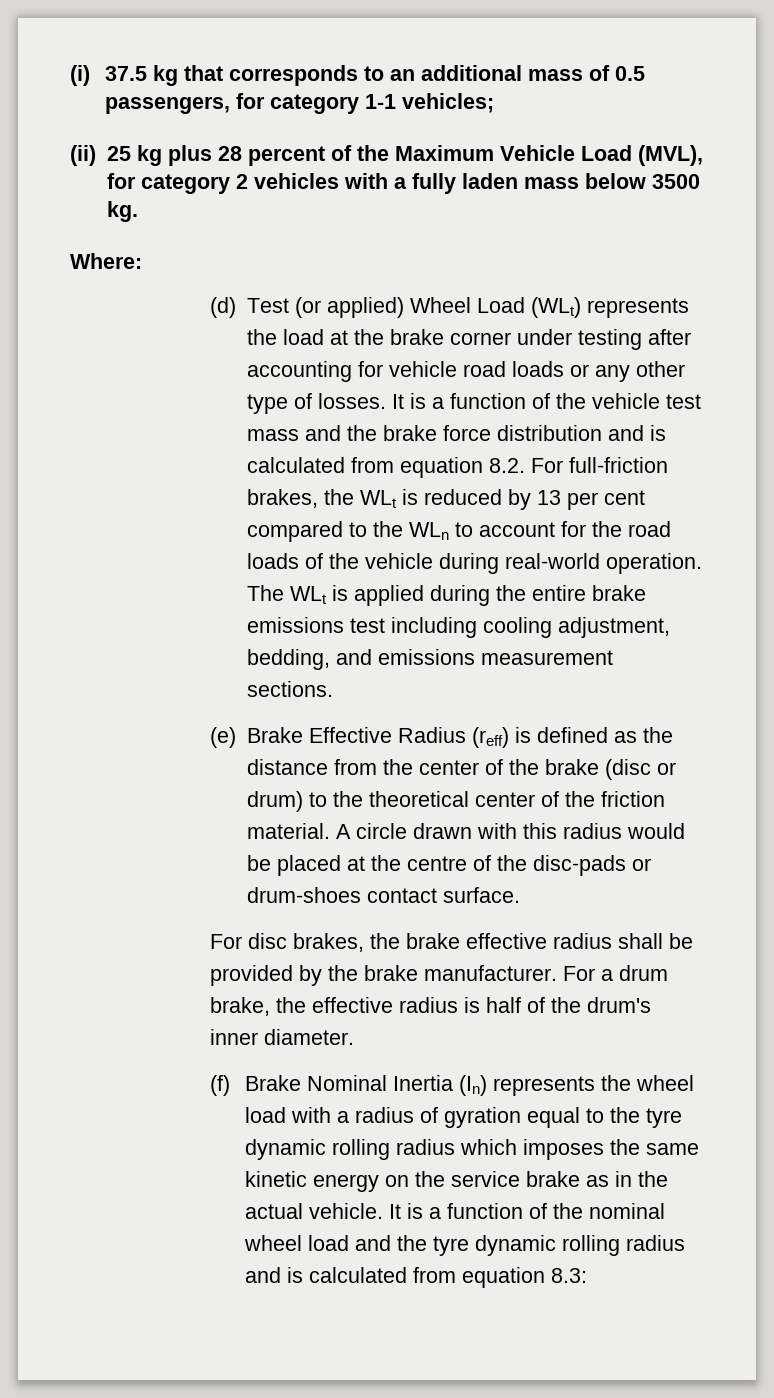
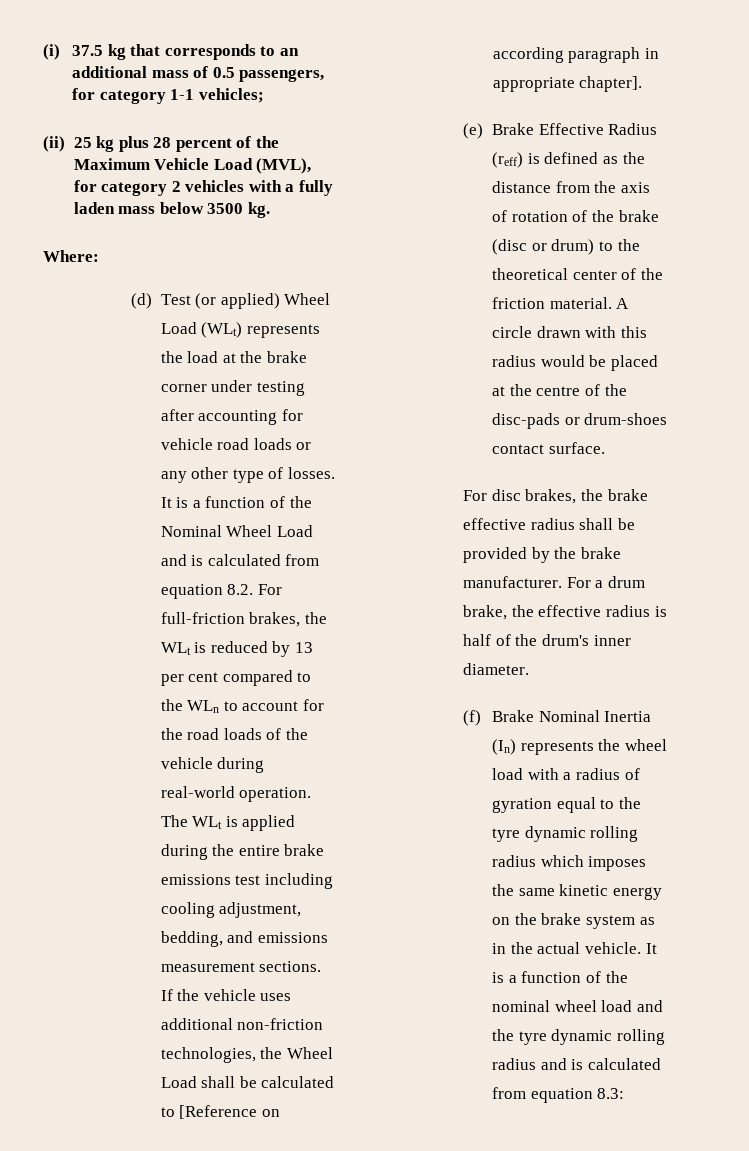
[591,393,701,409] [246,425,602,441] vehicle test mass and the brake force distribution -> [160,525,313,537] Nominal Wheel Load
(333, 689) none -> [160,989,292,1001] [160,1018,324,1030] [160,1047,333,1063] [160,1076,335,1088] [160,1105,280,1119] [492,47,659,63] [492,76,643,92] If the vehicle uses additional non-friction technologies, the Wheel Load shall be calculated to [Reference on according paragraph in appropriate chapter].
[418,760,479,775] center -> [621,182,651,193] [492,210,568,222] axis of rotation
[451,1171,581,1187] service brake -> [541,913,636,929] brake system

